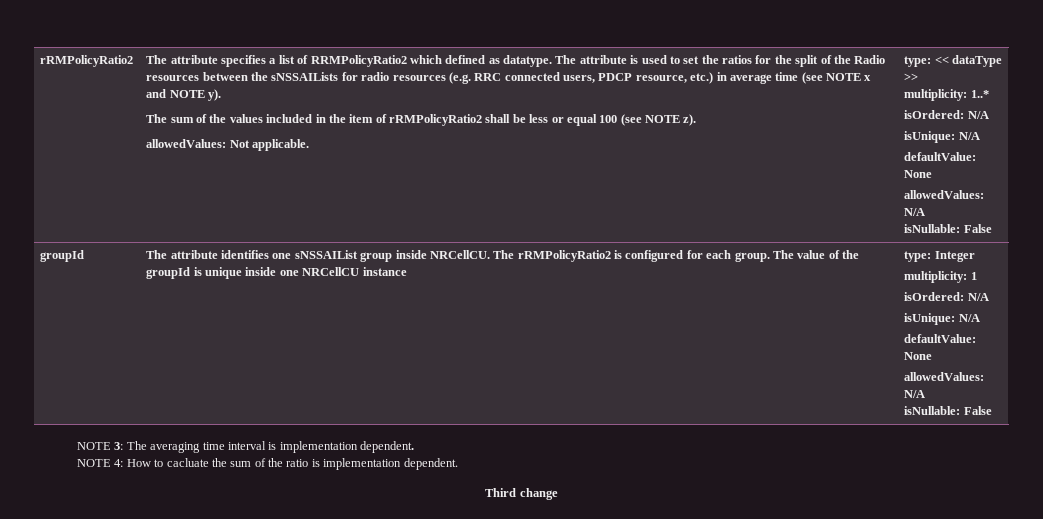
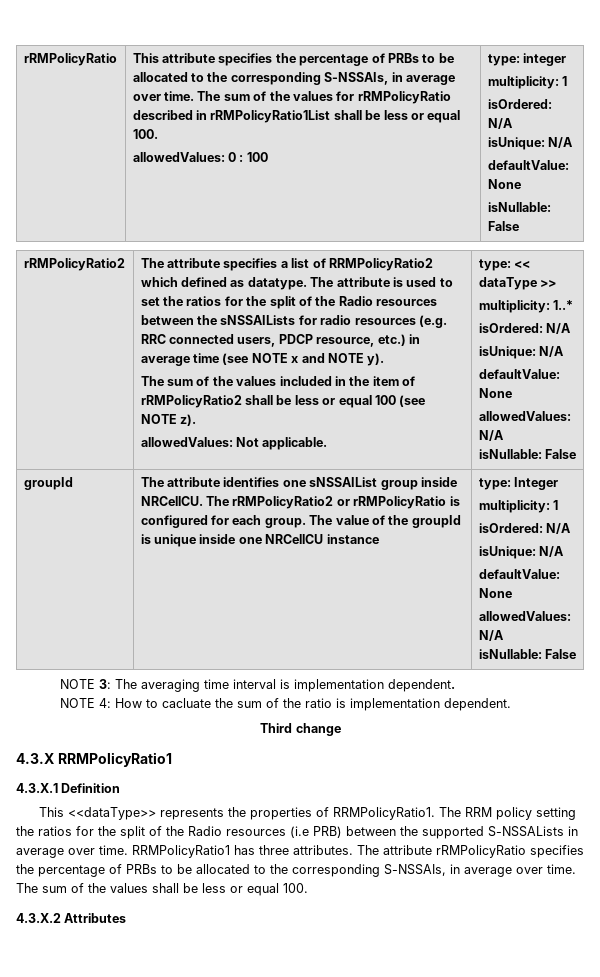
(40, 61) none -> [23,53,117,66] [132,53,454,66] [132,72,455,85] [132,91,451,104] [132,110,461,123] [132,129,158,139] [132,152,268,162] [487,53,567,66] [487,76,568,89] [487,99,552,109] [487,118,513,129] [487,137,574,150] [487,160,569,170] [487,179,521,189] [487,202,551,212] [487,221,519,231] rRMPolicyRatio | This attribute specifies the percentage of PRBs to be allocated to the corresponding S-NSSAIs, in average over time. The sum of the values for rRMPolicyRatio described in rRMPolicyRatio1List shall be less or equal 100. // allowedValues: 0 : 100 | type: integer // multiplicity: 1 // isOrdered: N/A // isUnique: N/A // defaultValue: None // isNullable: False //
(611, 256) none -> [336,496,447,509] or rRMPolicyRatio
(558, 494) none -> [16,752,172,767] [16,783,121,793] [39,807,577,820] [16,826,578,839] [16,845,584,858] [16,864,576,877] [16,883,308,896] [16,913,127,923] // 4.3.X RRMPolicyRatio1 // 4.3.X.1 Definition // This <<dataType>> represents the properties of RRMPolicyRatio1. The RRM policy setting the ratios for the split of the Radio resources (i.e PRB) between the supported S-NSSALists in average over time. RRMPolicyRatio1 has three attributes. The attribute rRMPolicyRatio specifies the percentage of PRBs to be allocated to the corresponding S-NSSAIs, in average over time. The sum of the values shall be less or equal 100. // 4.3.X.2 Attributes

